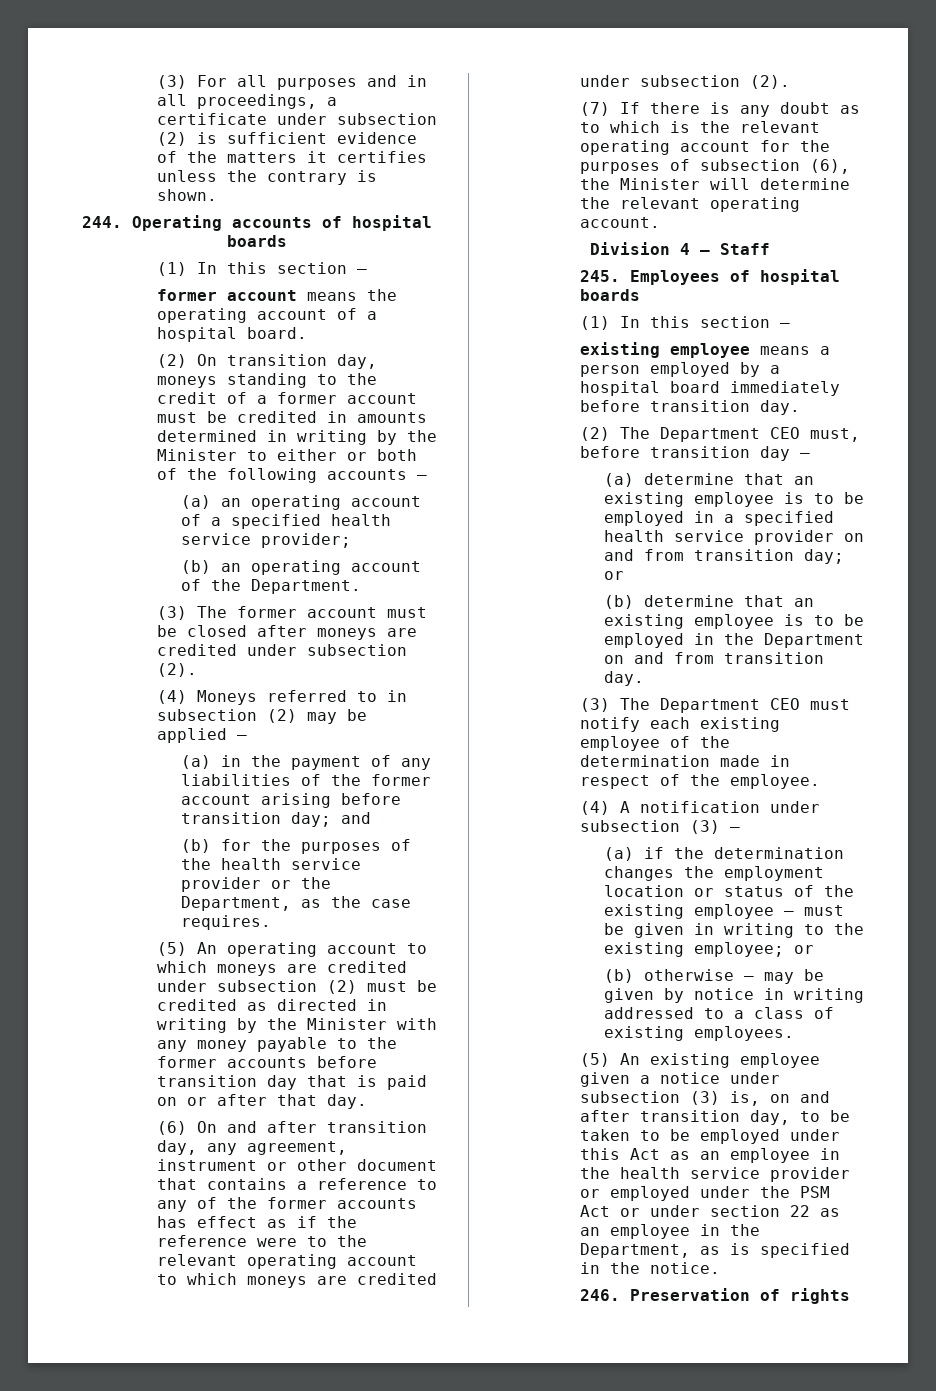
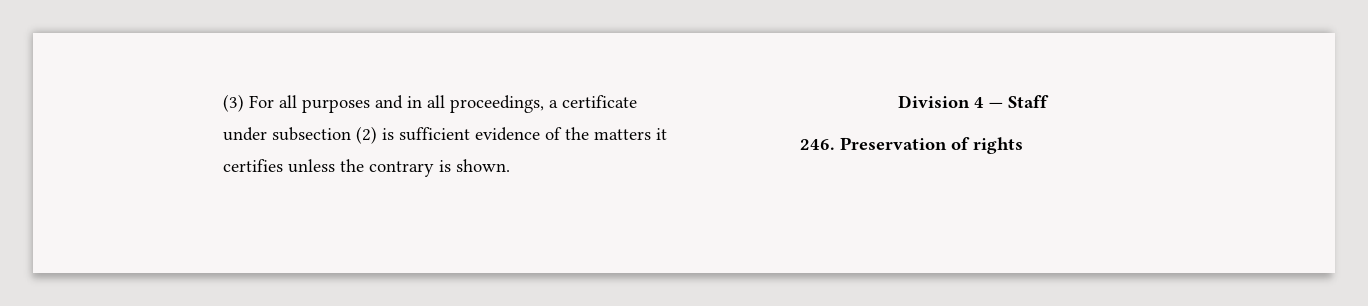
[81,215,432,231] [226,235,287,247] [156,262,367,276] [156,289,397,301] [156,308,377,323] [156,327,307,342] [156,354,377,369] [156,373,377,388] [156,392,417,404] [156,411,427,423] [156,430,437,445] [156,449,417,461] [156,468,427,483] [180,495,421,510] [180,514,391,529] [180,533,351,548] [180,560,421,575] [180,579,361,594] [156,606,427,620] [156,625,417,640] [156,644,407,656] [156,663,197,677] [156,690,407,705] [156,709,367,724] [156,728,247,743] [180,755,431,770] [180,774,431,786] [180,793,401,808] [180,812,371,827] [180,839,411,854] [180,858,361,870] [180,877,331,892] [180,896,411,911] [180,915,271,930] [156,942,427,957] [156,961,407,976] [156,980,437,994] [156,999,387,1011] [156,1018,437,1033] [156,1037,397,1052] [156,1056,377,1068] [156,1075,427,1090] [156,1094,367,1109] [156,1121,427,1135] [156,1140,347,1155] [156,1159,437,1171] [156,1178,437,1190] [156,1197,417,1212] [156,1216,357,1228] [156,1235,367,1247] [156,1254,417,1269] [156,1273,437,1288] [579,75,790,89] [579,102,860,117] [579,121,820,133] [579,140,830,155] [579,159,850,174] [579,178,850,190] [579,197,800,212] [579,217,660,228] [589,242,770,255] [579,269,840,285] [579,289,640,301] [579,316,790,330] [579,342,830,358] [579,362,780,377] [579,381,840,396] [579,400,800,415] [579,427,860,442] [579,446,810,461] [603,473,814,487] [603,492,864,507] [603,511,834,526] [603,530,864,545] [603,549,844,564] [603,571,624,580] [603,595,814,609] [603,614,864,629] [603,633,864,648] [603,652,824,664] [603,671,644,686] [579,698,850,713] [579,717,780,732] [579,736,730,751] [579,755,790,767] [579,774,820,789] [579,801,820,815] [579,820,740,834] [603,847,844,861] [603,866,824,881] [603,885,854,897] [603,904,844,919] [603,923,864,938] [603,942,814,957] [603,969,824,984] [603,988,864,1003] [603,1007,834,1019] [603,1026,794,1041] [579,1053,820,1068] [579,1072,780,1087] [579,1091,830,1106] [579,1110,850,1125] [579,1129,840,1144] [579,1148,840,1163] [579,1167,850,1182] [579,1186,830,1201] [579,1205,840,1217] [579,1224,760,1239] [579,1243,850,1258] [579,1262,720,1274] 244. Operating accounts of hospital boards // (1) In this section — // former account means the operating account of a hospital board. // (2) On transition day, moneys standing to the credit of a former account must be credited in amounts determined in writing by the Minister to either or both of the following accounts — // (a) an operating account of a specified health service provider; // (b) an operating account of the Department. // (3) The former account must be closed after moneys are credited under subsection (2). // (4) Moneys referred to in subsection (2) may be applied — // (a) in the payment of any liabilities of the former account arising before transition day; and // (b) for the purposes of the health service provider or the Department, as the case requires. // (5) An operating account to which moneys are credited under subsection (2) must be credited as directed in writing by the Minister with any money payable to the former accounts before transition day that is paid on or after that day. // (6) On and after transition day, any agreement, instrument or other document that contains a reference to any of the former accounts has effect as if the reference were to the relevant operating account to which moneys are credited under subsection (2). // (7) If there is any doubt as to which is the relevant operating account for the purposes of subsection (6), the Minister will determine the relevant operating account. // Division 4 — Staff // 245. Employees of hospital boards // (1) In this section — // existing employee means a person employed by a hospital board immediately before transition day. // (2) The Department CEO must, before transition day — // (a) determine that an existing employee is to be employed in a specified health service provider on and from transition day; or // (b) determine that an existing employee is to be employed in the Department on and from transition day. // (3) The Department CEO must notify each existing employee of the determination made in respect of the employee. // (4) A notification under subsection (3) — // (a) if the determination changes the employment location or status of the existing employee — must be given in writing to the existing employee; or // (b) otherwise — may be given by notice in writing addressed to a class of existing employees. // (5) An existing employee given a notice under subsection (3) is, on and after transition day, to be taken to be employed under this Act as an employee in the health service provider or employed under the PSM Act or under section 22 as an employee in the Department, as is specified in the notice. -> [898,95,1049,108] Division 4 — Staff

